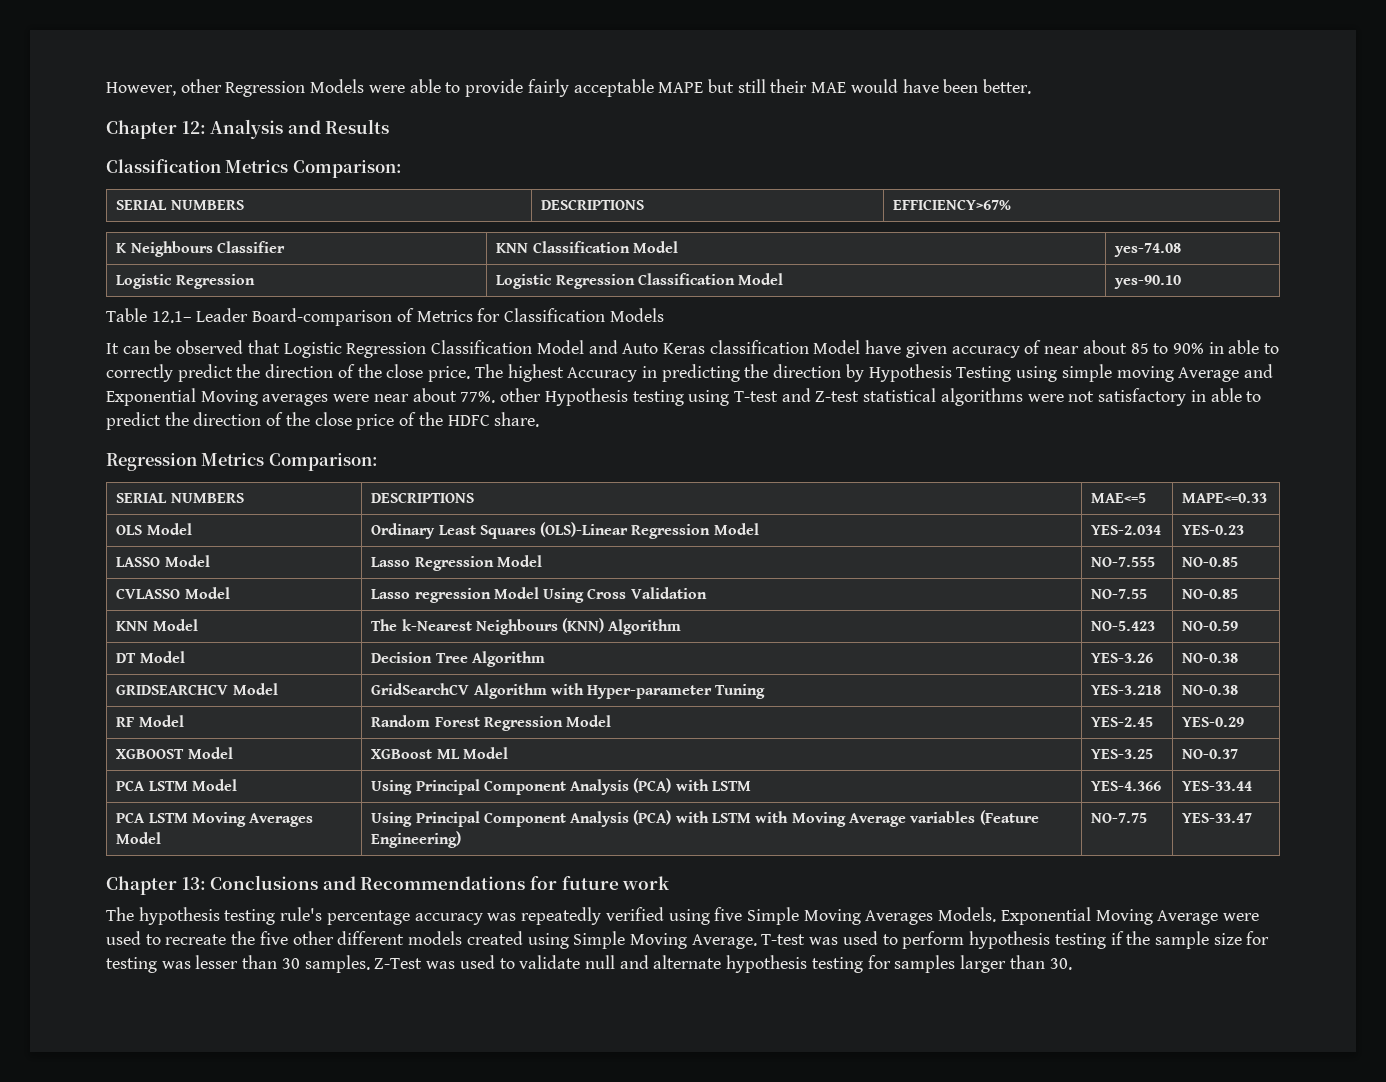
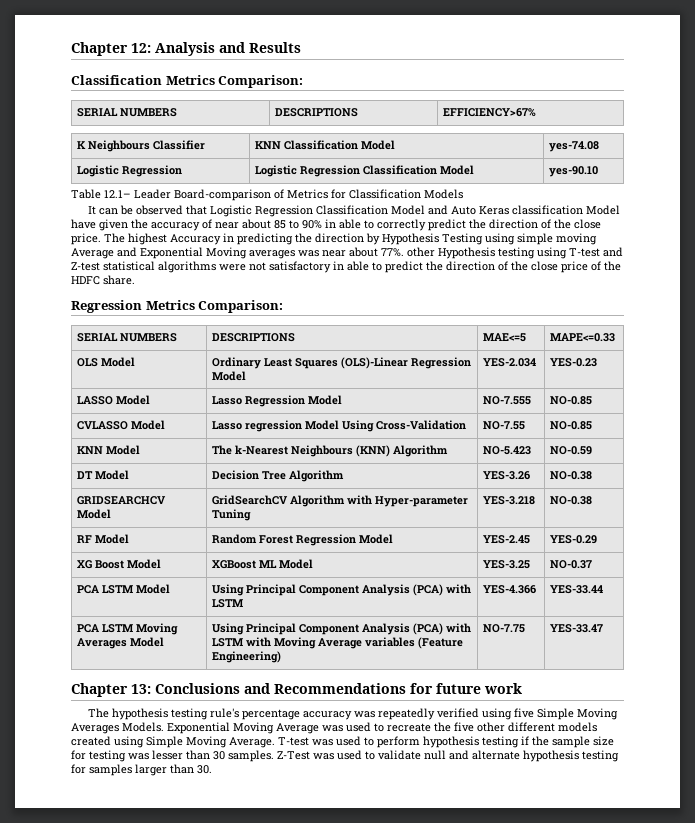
[106,79,1032,97] However, other Regression Models were able to provide fairly acceptable MAPE but still their MAE would have been better. // -> (71, 49) none
(947, 350) none -> [131,219,148,229] the
[333,394,370,402] were -> [298,250,319,257] was
[587,587,707,599] Cross Validation -> [376,420,467,430] Cross-Validation
[116,749,185,759] XGBOOST -> [77,560,125,569] XG Boost
[1223,913,1260,921] were -> [322,725,343,732] was

